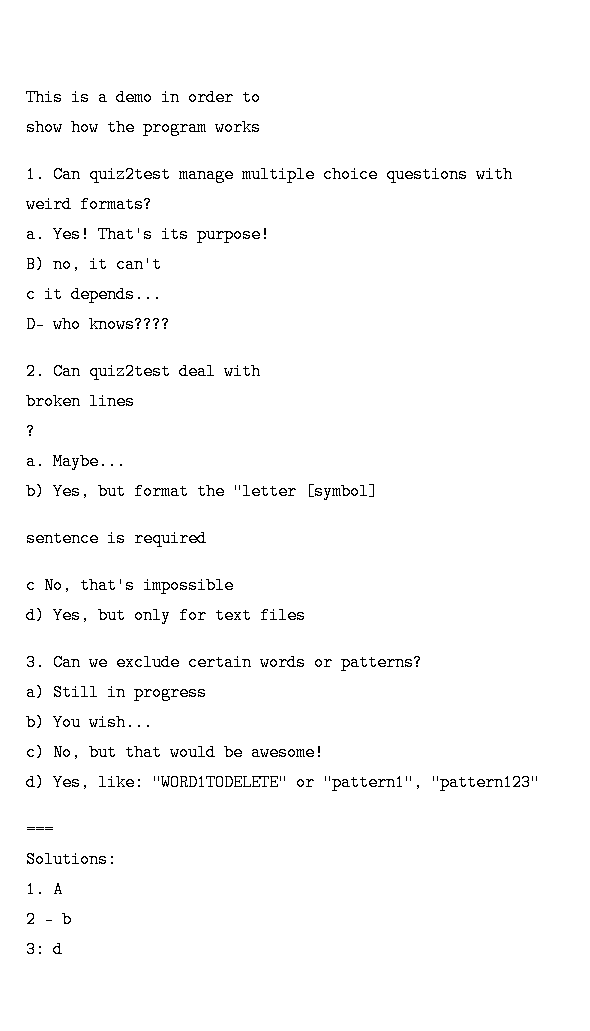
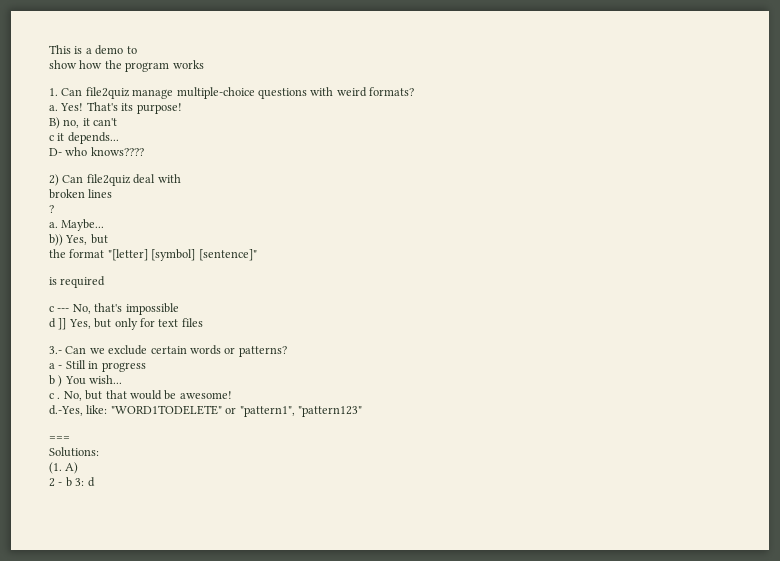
[161,89,234,106] in order -> (124, 50) none
[89,166,378,183] quiz2test manage multiple choice -> [85,87,255,99] file2quiz manage multiple-choice
[26,363,171,380] 2. Can quiz2test -> [49,174,131,186] 2) Can file2quiz
[26,483,297,500] b) Yes, but format the "letter -> [49,234,108,246] [49,249,148,261] b)) Yes, but // the format "[letter]
[26,530,99,547] // sentence -> [198,249,257,261] [sentence]" //
(36, 585) none -> [57,308,70,312] ---
[26,607,45,624] d) -> [49,318,67,330] d ]]
[26,654,45,671] 3. -> [49,346,62,354] 3.-
[26,684,45,701] a) -> [49,363,63,369] a -
[26,714,45,731] b) -> [49,375,63,387] b )
[26,744,45,761] c) -> [49,393,61,399] c .
[26,774,90,791] d) Yes, -> [49,405,83,416] d.-Yes,
[26,881,63,898] 1. A -> [49,462,79,474] (1. A)
(72, 919) // -> (72, 482) none

